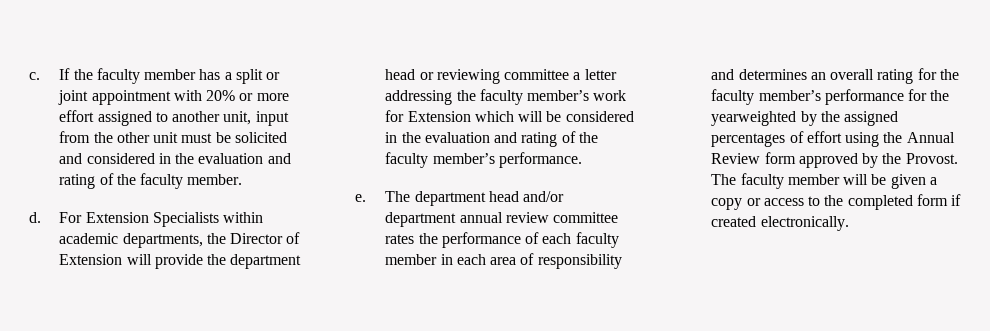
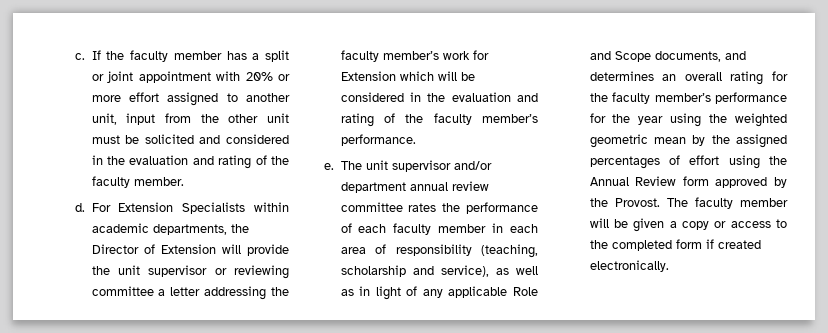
[230,254,302,269] [385,69,416,80] department head -> [117,265,208,277] unit supervisor
[414,191,519,206] department head -> [365,160,451,172] unit supervisor
(622, 261) none -> [481,244,538,258] [340,265,538,277] [340,286,538,300] [589,51,721,62] (teaching, scholarship and service), as well as in light of any applicable Role and Scope documents,
[711,111,797,126] yearweighted -> [638,113,787,127] [589,134,686,148] year using the weighted geometric mean

